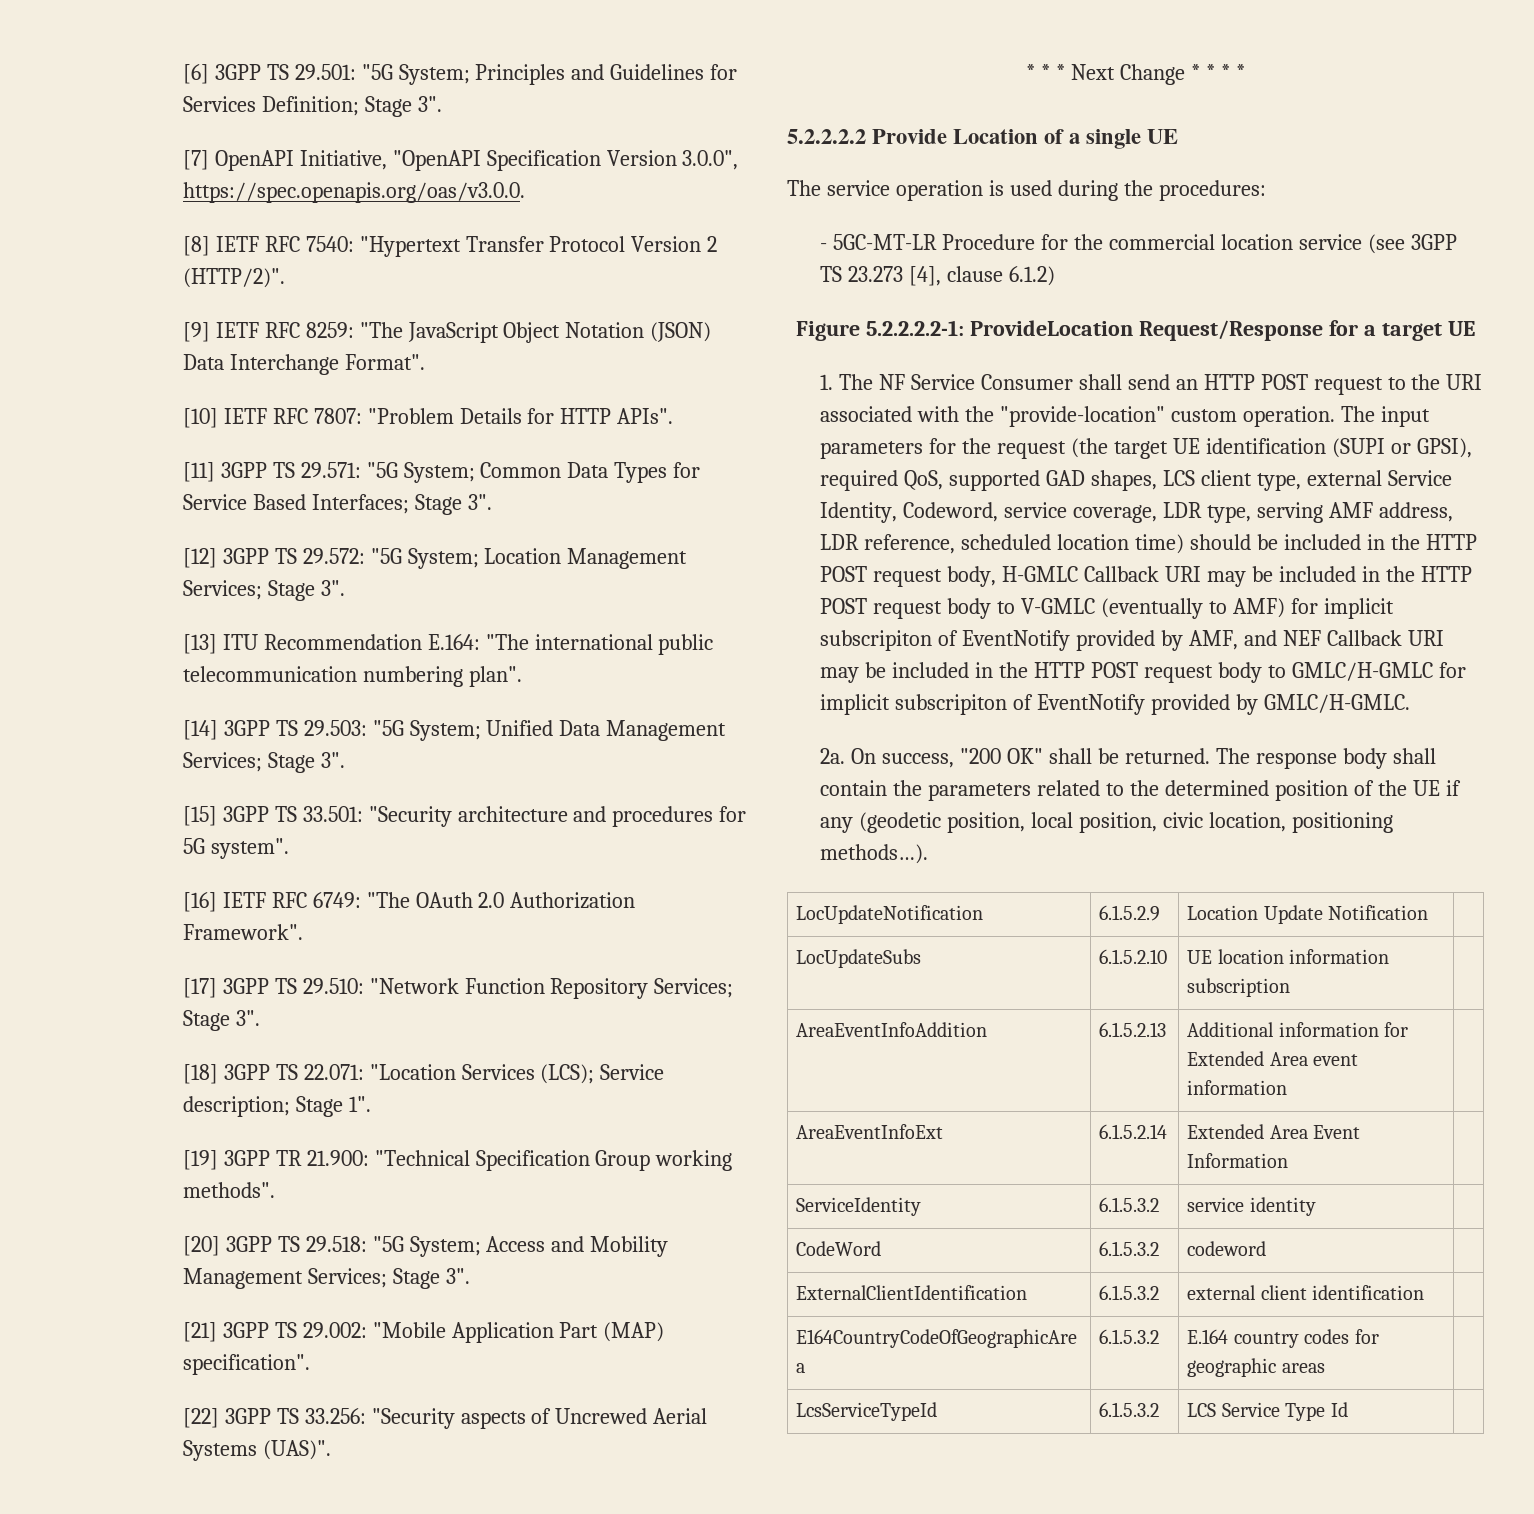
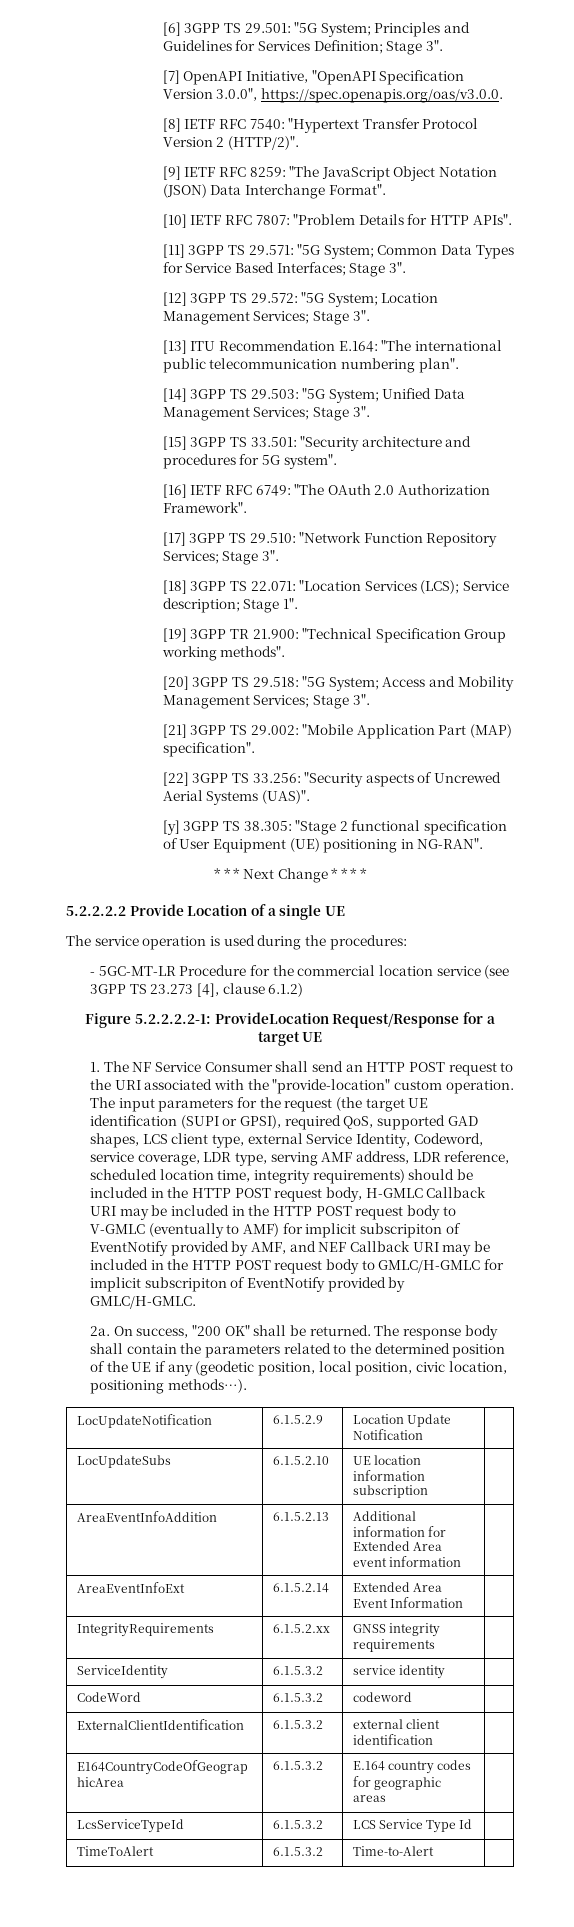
(331, 1450) none -> [162,820,508,835] [162,838,484,853] // [y] 3GPP TS 38.305: "Stage 2 functional specification of User Equipment (UE) positioning in NG-RAN".
[1134,534,1184,554] time) -> [217,1169,405,1184] time, integrity requirements)
(1289, 1160) none -> [76,1623,214,1637] [272,1624,330,1633] [352,1623,440,1637] [352,1639,435,1652] // IntegrityRequirements | 6.1.5.2.xx | GNSS integrity requirements |
(1348, 1409) none -> [76,1846,154,1856] [272,1847,323,1856] [352,1846,434,1856] // TimeToAlert | 6.1.5.3.2 | Time-to-Alert |

